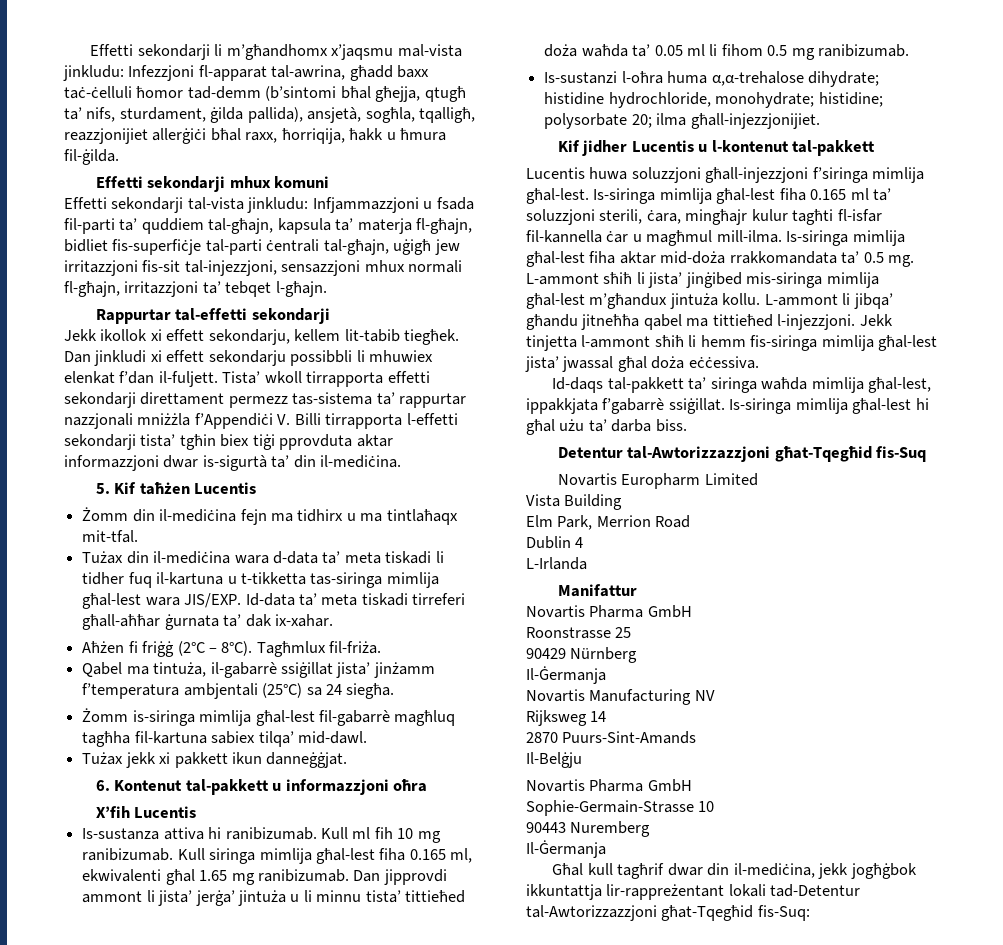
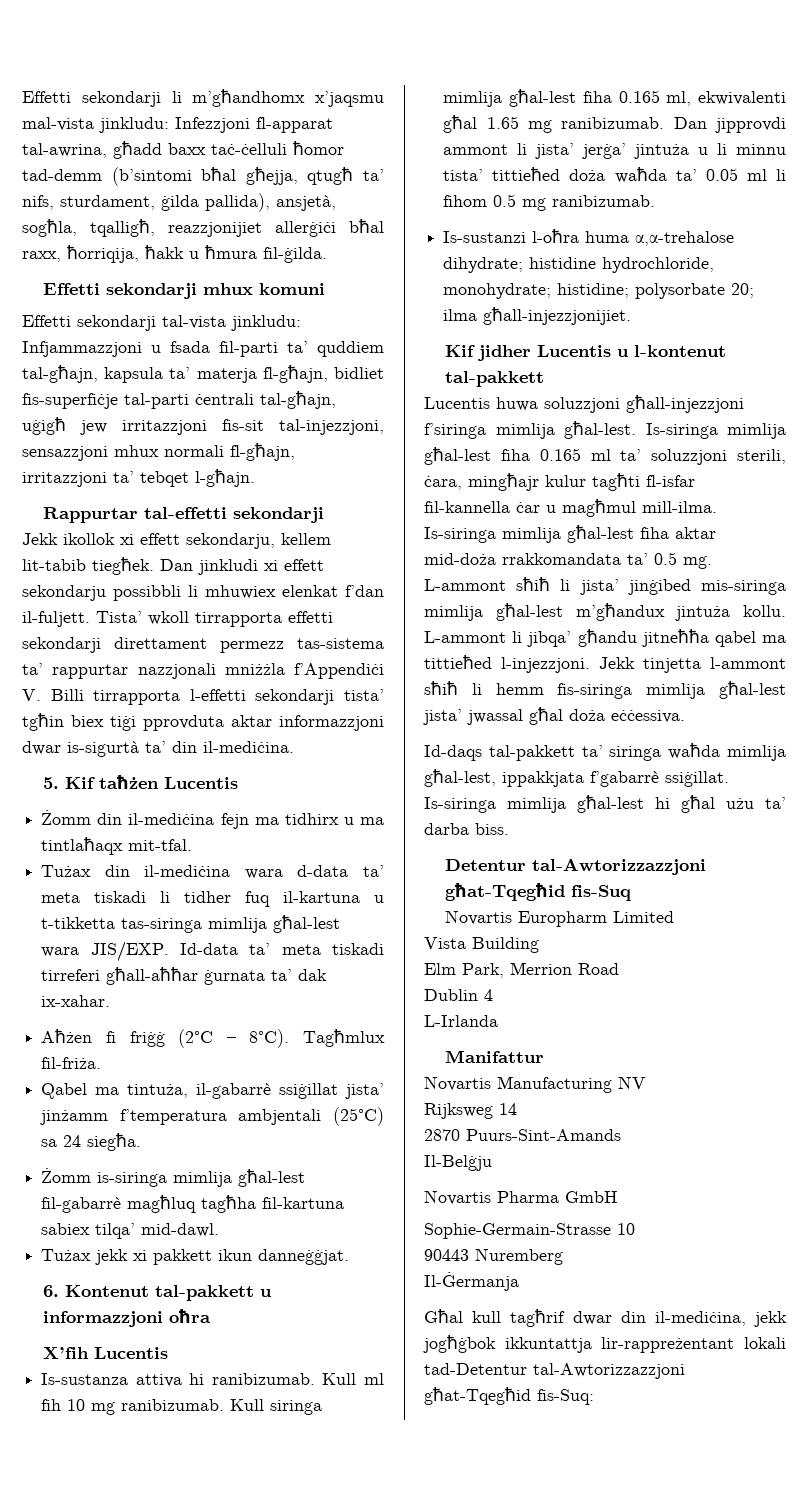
[526,605,692,618] [526,627,632,639] [526,647,638,663] [526,666,606,684] // Novartis Pharma GmbH // Roonstrasse 25 // 90429 Nürnberg // Il-Ġermanja -> (545, 1056) none

